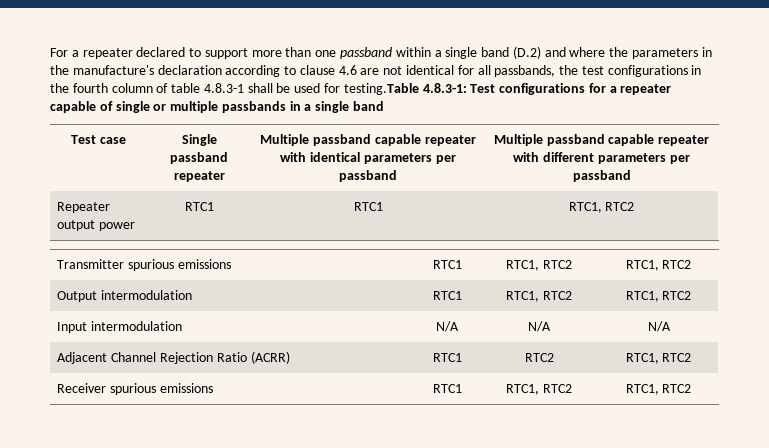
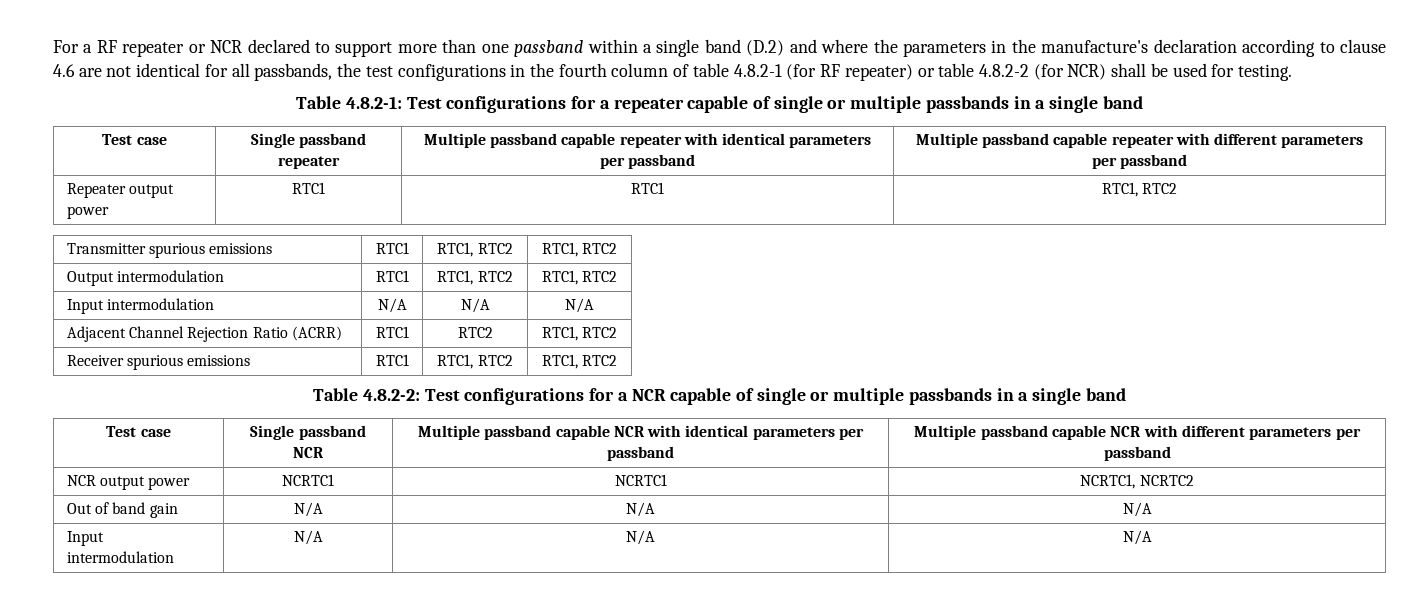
[82,48,133,59] repeater -> [96,40,243,57] RF repeater or NCR
[203,83,244,93] 4.8.3-1 -> [733,63,1107,81] 4.8.2-1 (for RF repeater) or table 4.8.2-2 (for NCR)
[343,83,467,95] testing.Table 4.8.3-1: -> [1238,64,1293,81] [296,96,402,109] testing. // Table 4.8.2-1:
(692, 388) none -> [313,388,1126,405] [106,426,171,437] [250,425,366,440] [293,447,324,458] [417,425,865,440] [607,446,674,461] [914,425,1361,440] [1103,446,1171,461] [66,475,191,490] [282,474,334,486] [614,474,667,486] [1080,474,1194,489] [66,502,178,518] [293,502,323,517] [626,502,655,517] [1122,502,1152,517] [66,531,104,546] [66,551,174,563] [293,530,323,545] [626,530,655,545] [1122,530,1152,545] // Table 4.8.2-2: Test configurations for a NCR capable of single or multiple passbands in a single band // Test case | Single passband NCR | Multiple passband capable NCR with identical parameters per passband | Multiple passband capable NCR with different parameters per passband // NCR output power | NCRTC1 | NCRTC1 | NCRTC1, NCRTC2 // Out of band gain | N/A | N/A | N/A // Input intermodulation | N/A | N/A | N/A

